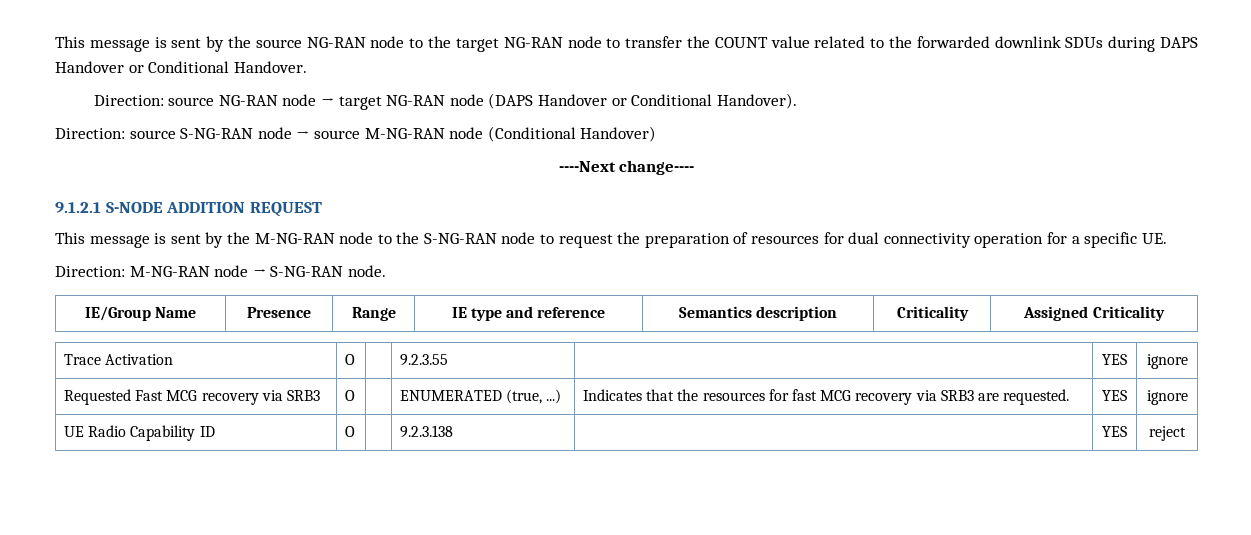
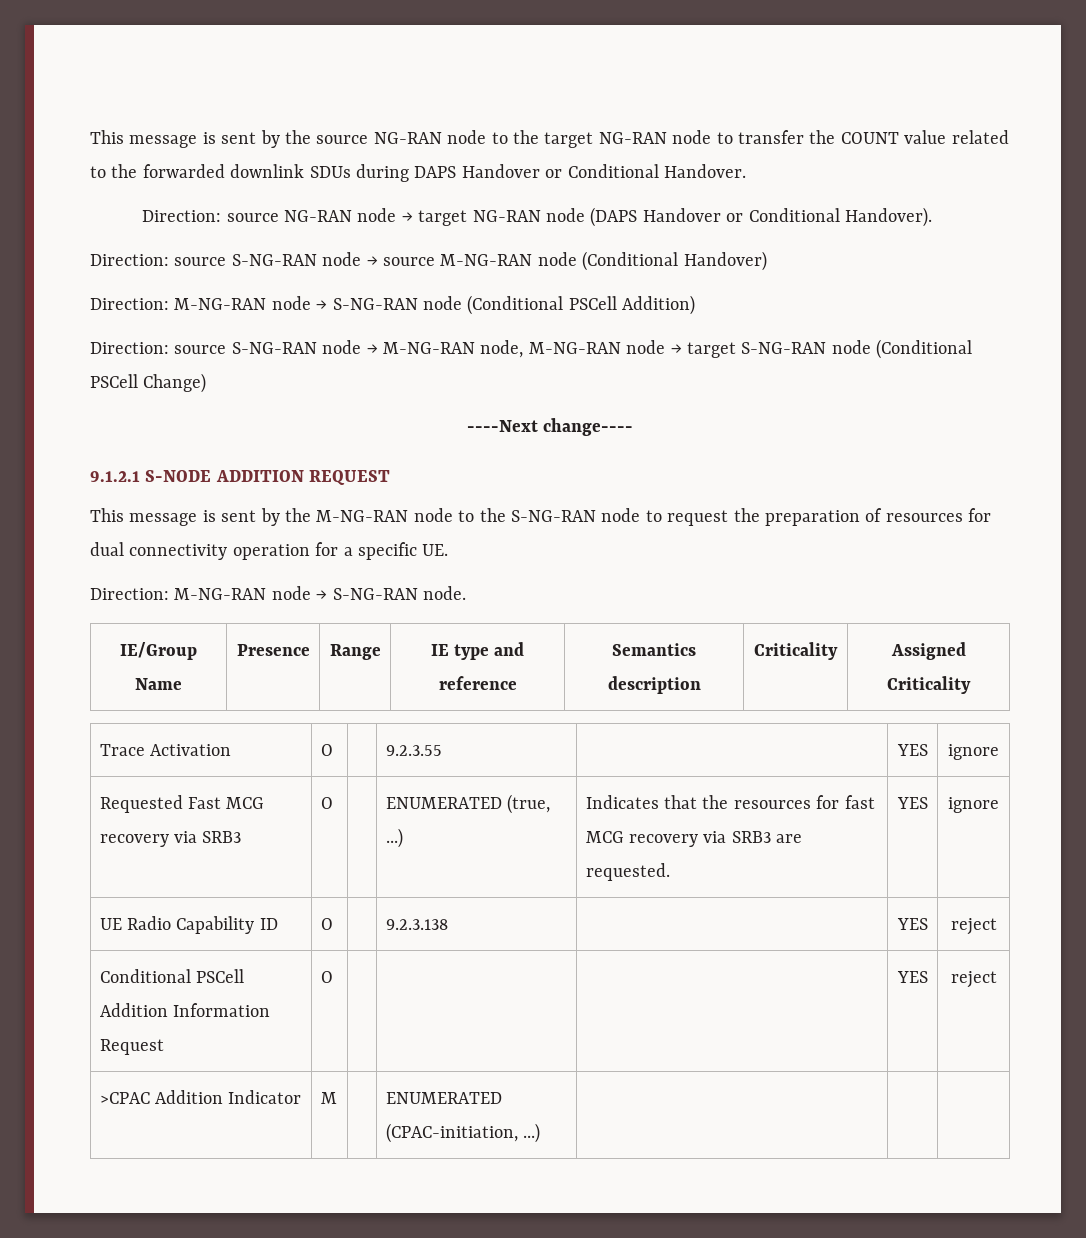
(657, 134) none -> [90,295,696,315] [90,339,973,359] [90,373,207,393] // Direction: M-NG-RAN node → S-NG-RAN node (Conditional PSCell Addition) // Direction: source S-NG-RAN node → M-NG-RAN node, M-NG-RAN node → target S-NG-RAN node (Conditional PSCell Change)
(1186, 433) none -> [99,969,245,983] [99,1003,271,1017] [99,1039,164,1055] [320,971,333,983] [896,971,928,983] [950,971,997,988] [99,1090,302,1104] [320,1092,337,1104] [385,1092,502,1104] [385,1123,541,1143] // Conditional PSCell Addition Information Request | O | | | | YES | reject // >CPAC Addition Indicator | M | | ENUMERATED (CPAC-initiation, ...) | | |

